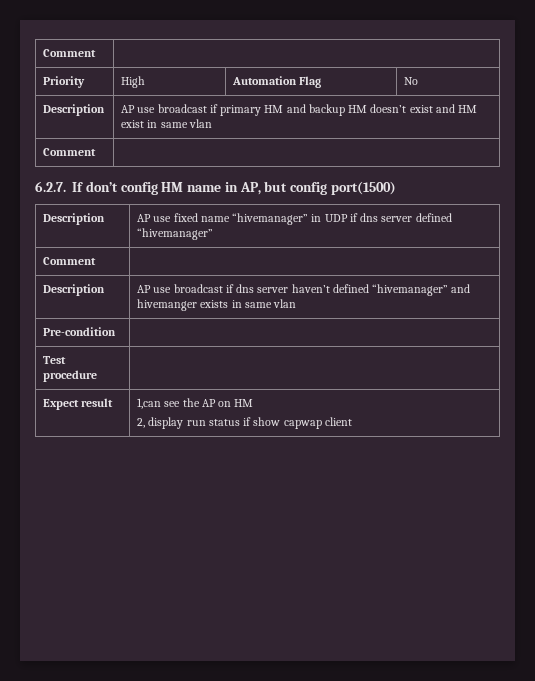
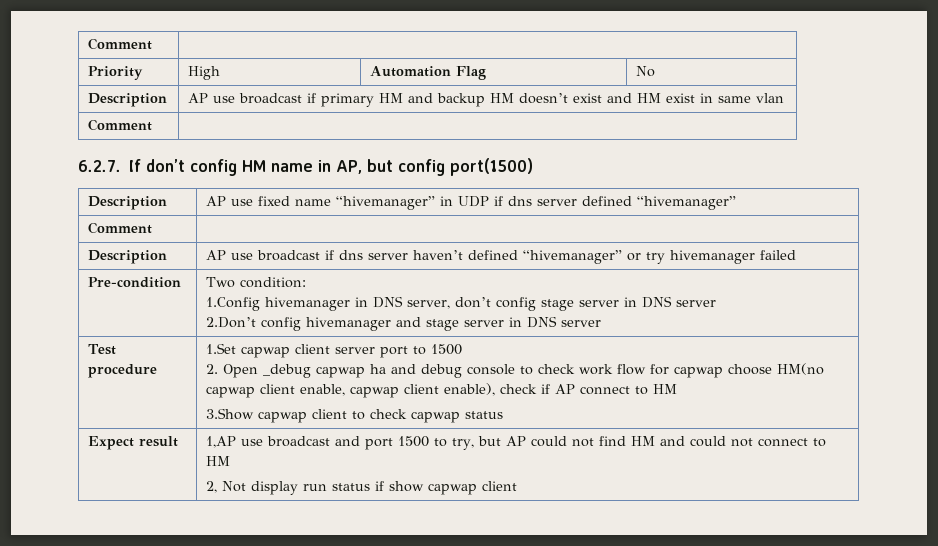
[451,284,471,293] [137,299,297,311] [43,327,117,336] [43,356,67,364] [43,370,98,382] [43,398,114,410] [137,398,232,409] and hivemanger exists in same vlan // Pre-condition | // Test procedure | // Expect result | 1,can see the AP on -> [627,250,797,264] [88,277,182,288] [206,277,307,288] [206,296,717,311] [206,316,602,331] [88,344,117,355] [88,364,158,378] [206,343,463,358] [206,363,825,378] [206,383,678,398] [206,408,504,423] [88,436,179,450] [206,436,827,450] or try hivemanager failed // Pre-condition | Two condition: // 1.Config hivemanager in DNS server, don’t config stage server in DNS server // 2.Don’t config hivemanager and stage server in DNS server // Test procedure | 1.Set capwap client server port to 1500 // 2. Open _debug capwap ha and debug console to check work flow for capwap choose HM(no capwap client enable, capwap client enable), check if AP connect to HM // 3.Show capwap client to check capwap status // Expect result | 1,AP use broadcast and port 1500 to try, but AP could not find HM and could not connect to
(146, 423) none -> [222,481,247,492] Not

